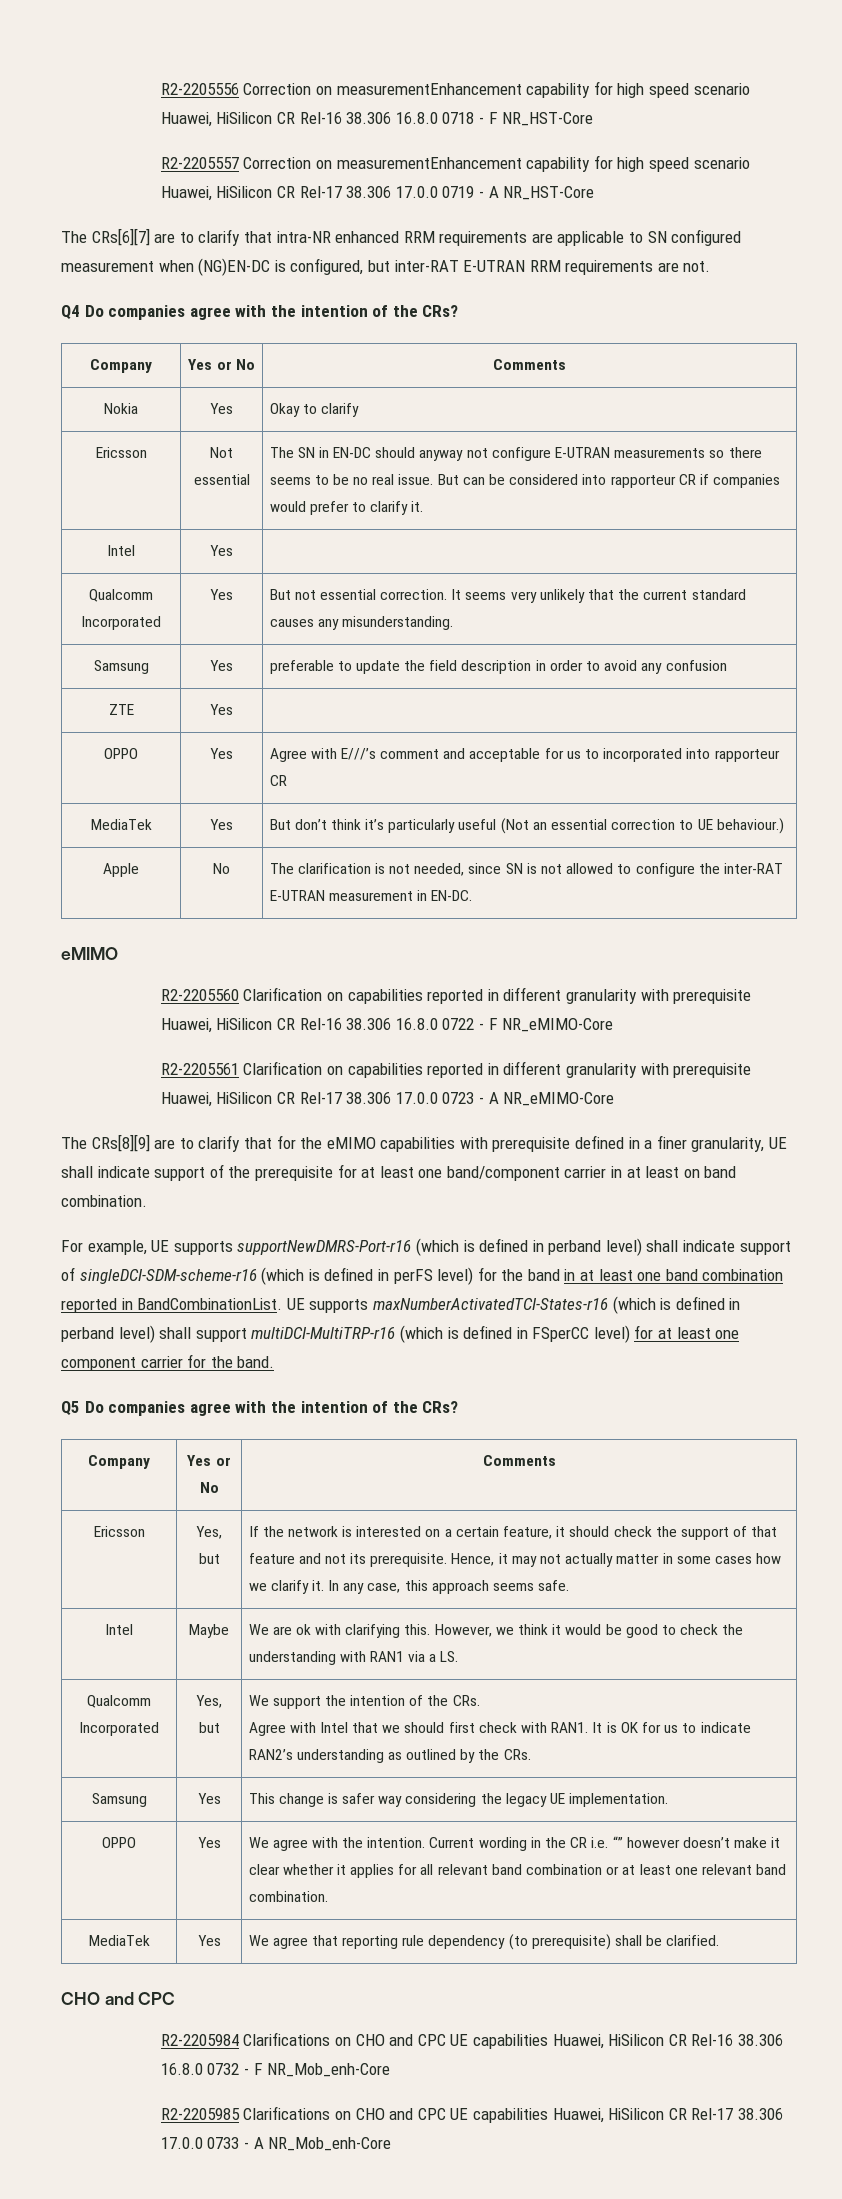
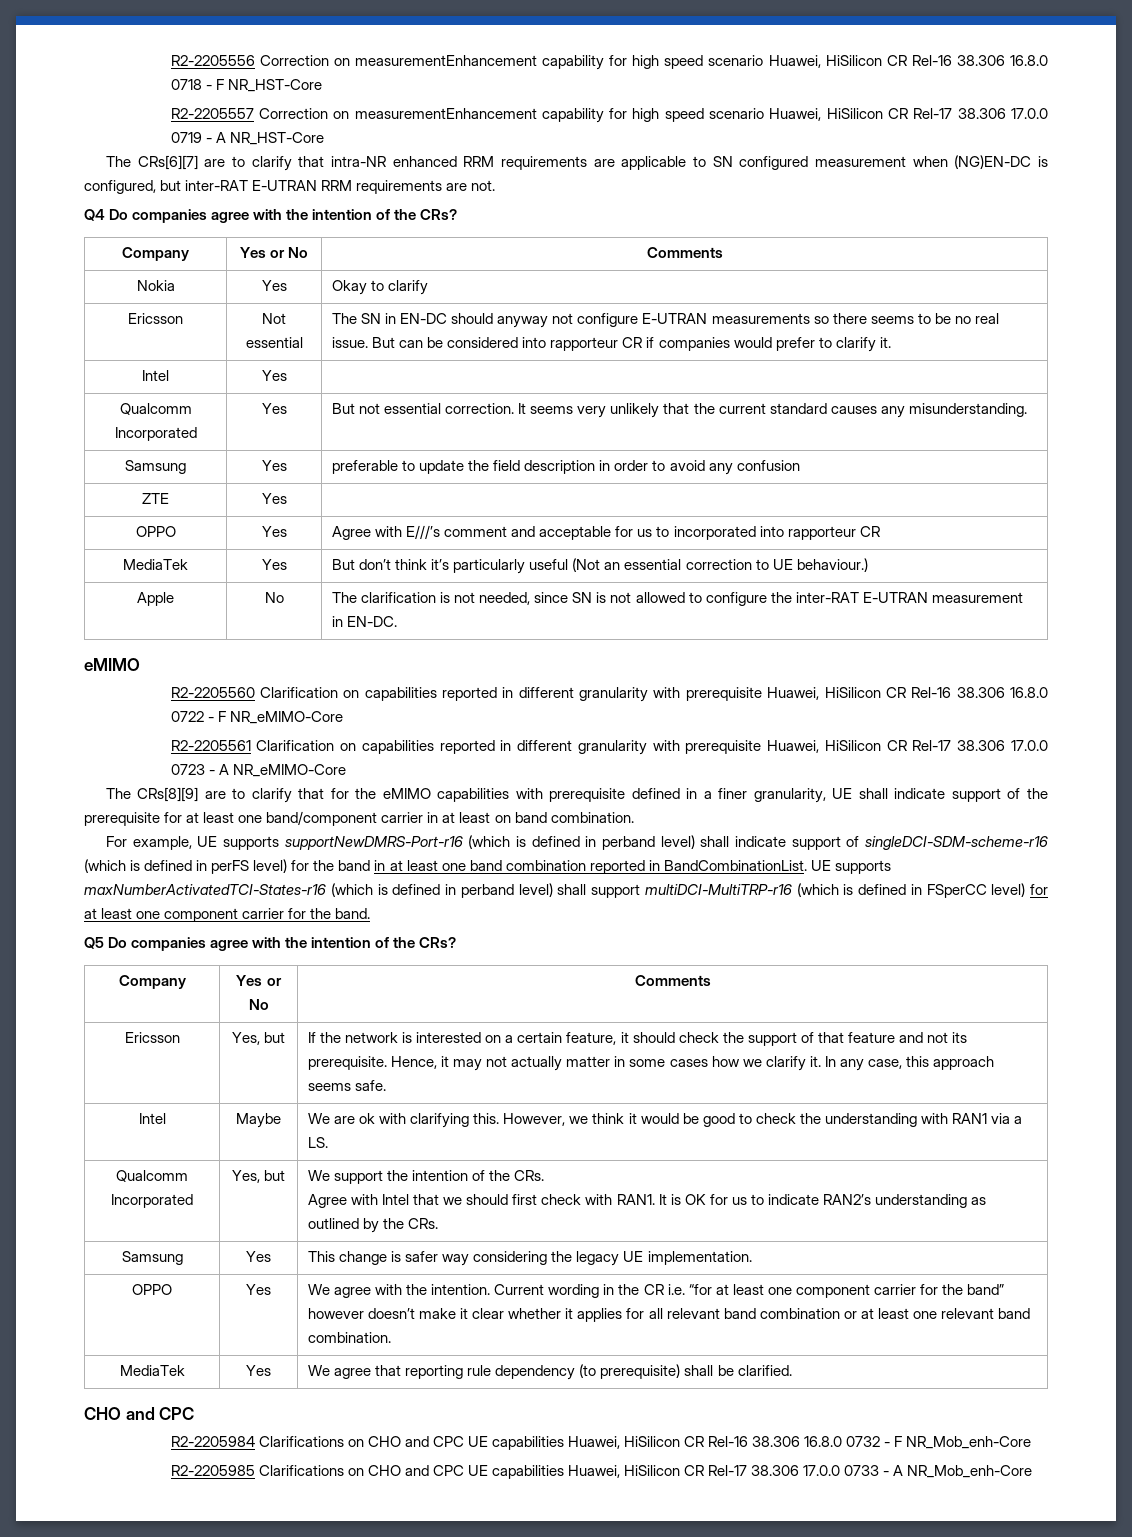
[612,1836,623,1848] “” -> [688,1284,1005,1298] “for at least one component carrier for the band”

